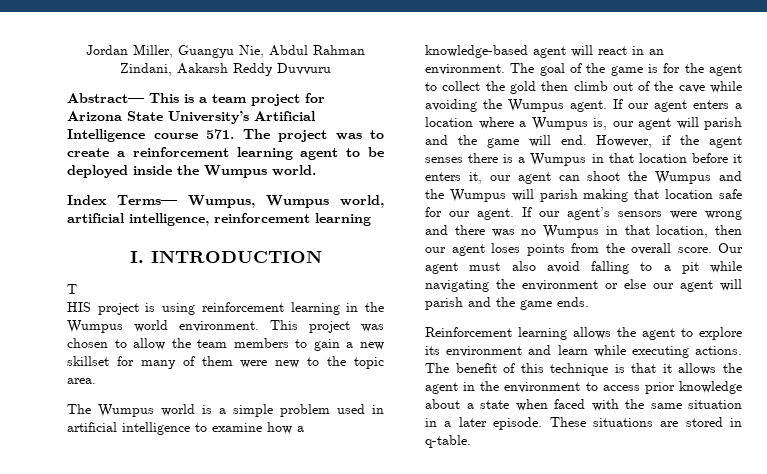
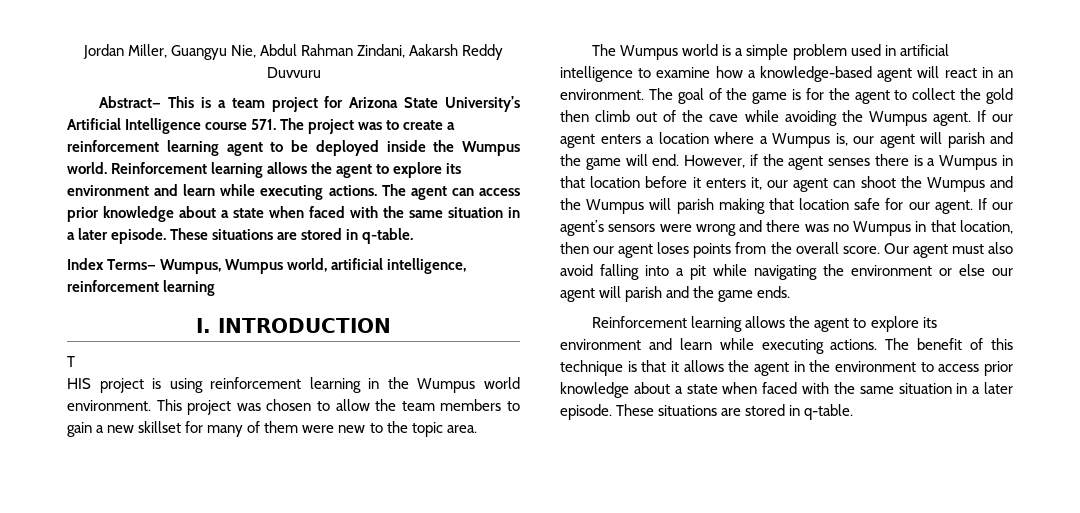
(316, 170) none -> [111,162,462,178] [67,184,520,200] [67,206,520,222] [67,228,414,244] Reinforcement learning allows the agent to explore its environment and learn while executing actions. The agent can access prior knowledge about a state when faced with the same situation in a later episode. These situations are stored in q-table.
[640,262,653,271] to -> [645,265,669,276] into

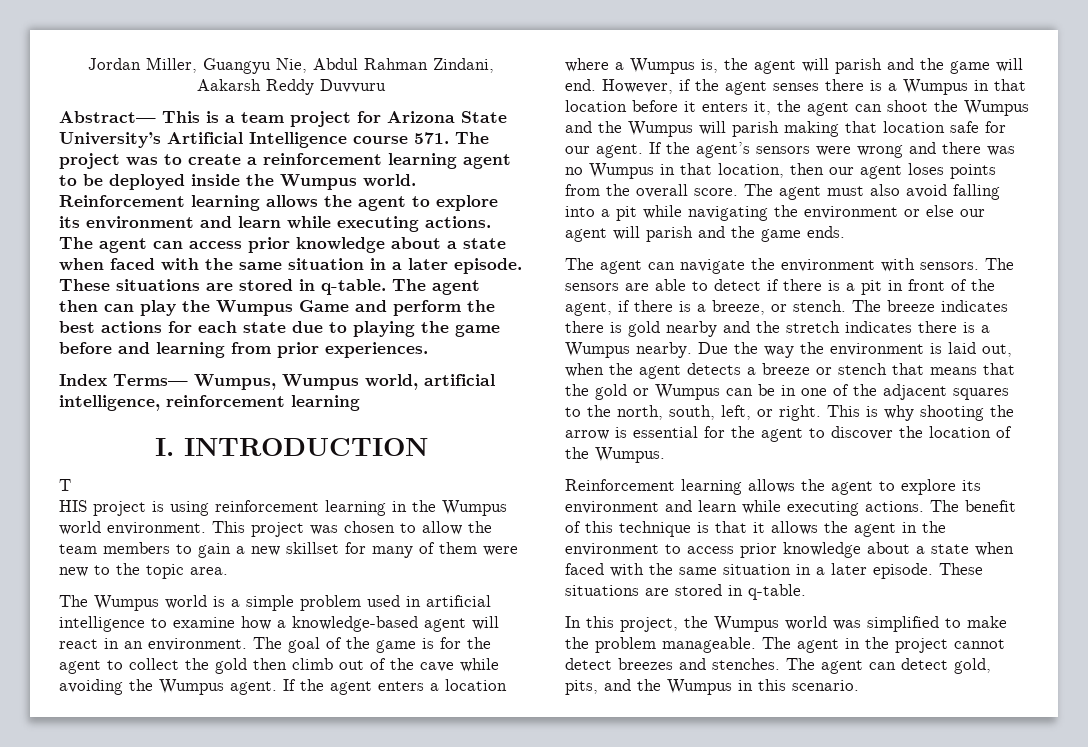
(414, 236) none -> [392,279,480,295] [59,300,495,316] [59,321,500,337] [59,342,428,358] The agent then can play the Wumpus Game and perform the best actions for each state due to playing the game before and learning from prior experiences.
[992,114,1013,122] our -> [300,679,324,691] the
[853,136,874,144] our -> [724,58,748,70] the
[767,180,788,188] our -> [777,100,801,112] the
[992,202,1014,210] our -> [666,142,690,154] the
[883,243,909,254] Our -> [744,184,773,196] The
(791, 292) none -> [565,258,1014,274] [565,279,995,295] [565,300,1008,316] [565,321,990,337] [565,342,1012,358] [565,363,1015,379] [565,384,1009,400] [565,405,1014,421] [565,426,1012,442] [565,447,665,463] // The agent can navigate the environment with sensors. The sensors are able to detect if there is a pit in front of the agent, if there is a breeze, or stench. The breeze indicates there is gold nearby and the stretch indicates there is a Wumpus nearby. Due the way the environment is laid out, when the agent detects a breeze or stench that means that the gold or Wumpus can be in one of the adjacent squares to the north, south, left, or right. This is why shooting the arrow is essential for the agent to discover the location of the Wumpus.
(854, 412) none -> [565,616,1007,632] [565,637,1005,653] [565,658,991,674] [565,679,859,695] // In this project, the Wumpus world was simplified to make the problem manageable. The agent in the project cannot detect breezes and stenches. The agent can detect gold, pits, and the Wumpus in this scenario.

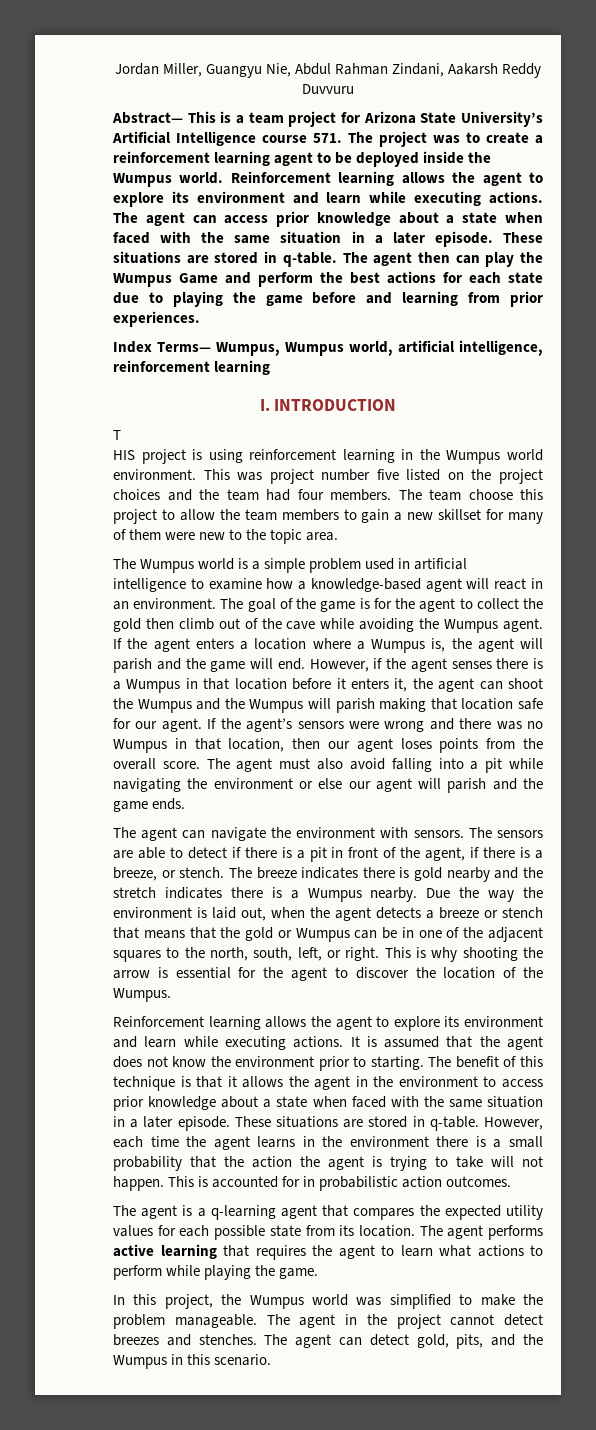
[251,521,395,537] project was chosen -> [237,469,543,484] [113,489,543,501] [113,509,157,524] was project number five listed on the project choices and the team had four members. The team choose this project
(924, 506) none -> [350,1036,543,1050] [113,1056,424,1071] It is assumed that the agent does not know the environment prior to starting.
(806, 592) none -> [483,1117,543,1130] [113,1136,543,1150] [113,1156,543,1171] [113,1176,512,1191] [113,1205,543,1220] [113,1225,543,1240] [113,1244,543,1260] [113,1265,319,1280] However, each time the agent learns in the environment there is a small probability that the action the agent is trying to take will not happen. This is accounted for in probabilistic action outcomes. // The agent is a q-learning agent that compares the expected utility values for each possible state from its location. The agent performs active learning that requires the agent to learn what actions to perform while playing the game.

